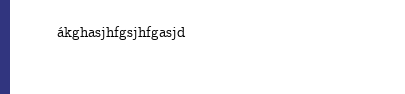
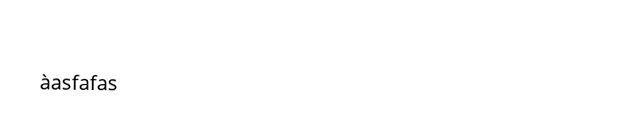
[57,26,186,40] ákghasjhfgsjhfgasjd -> [39,74,118,91] àasfafas

